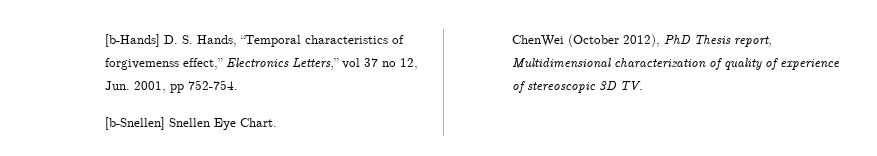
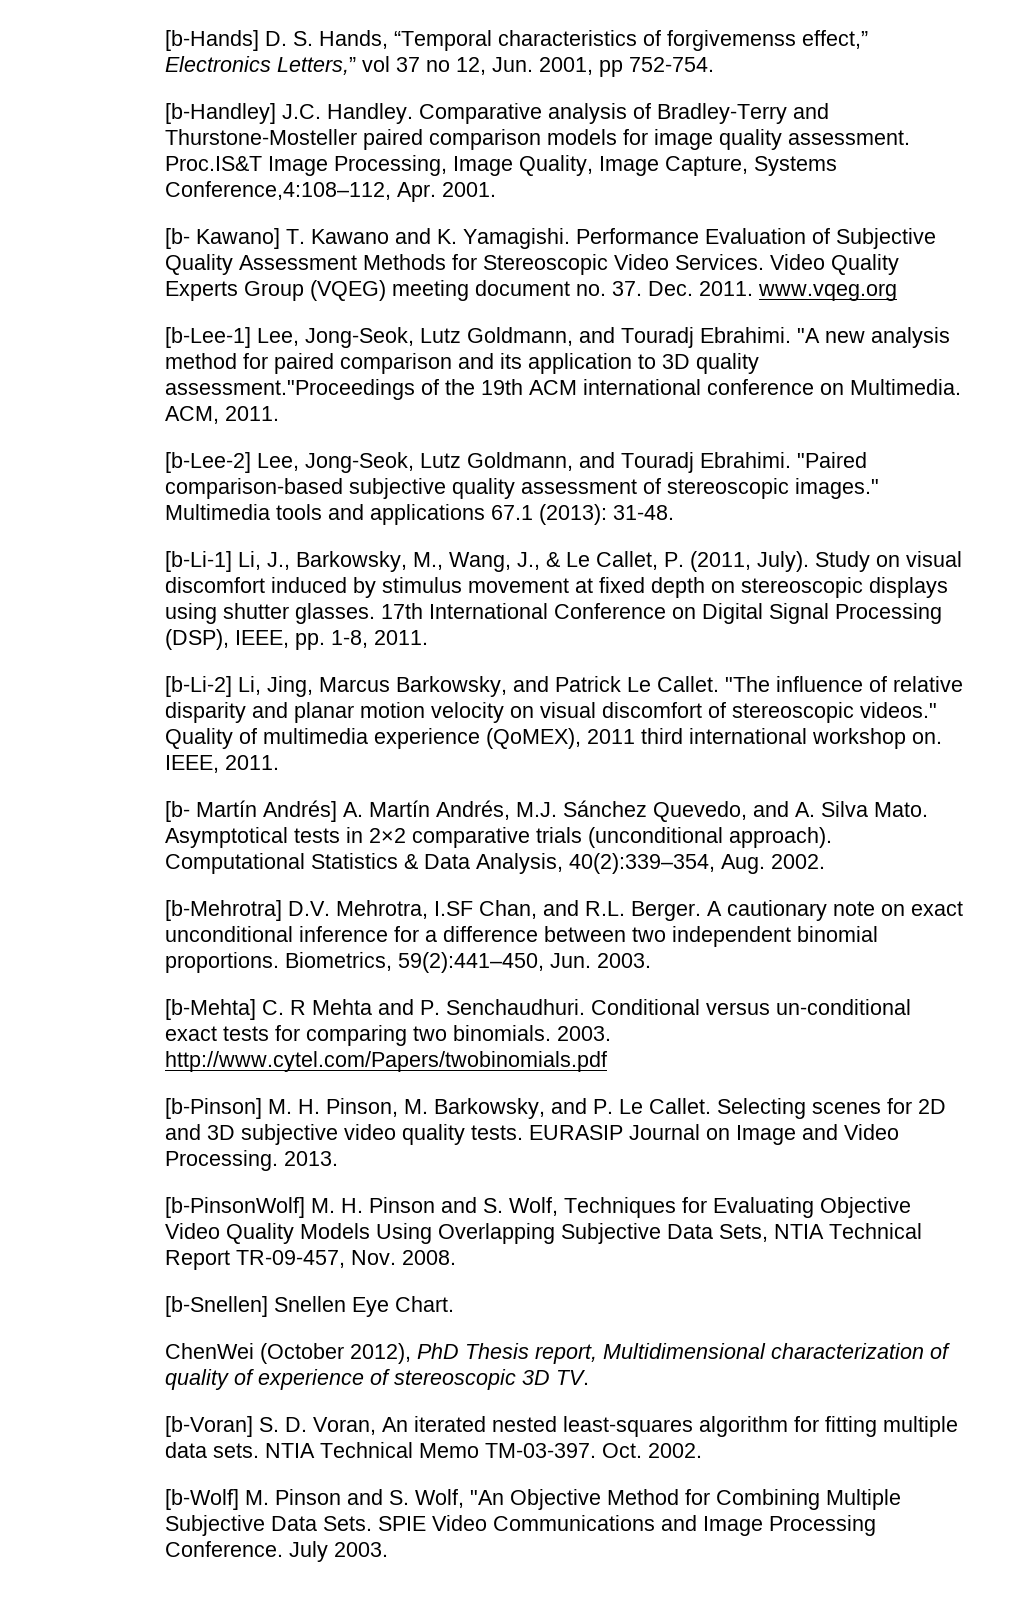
(238, 85) none -> [165,103,830,124] [165,129,911,150] [165,155,838,176] [165,181,497,202] [165,228,937,249] [165,254,900,275] [165,280,898,301] [165,327,951,348] [165,353,760,374] [165,379,962,400] [165,406,280,424] [165,452,868,473] [165,478,880,499] [165,504,675,525] [165,551,963,572] [165,577,949,598] [165,603,943,624] [165,629,429,650] [165,676,964,697] [165,702,938,723] [165,728,943,749] [165,755,280,773] [165,800,929,822] [165,827,833,848] [165,853,826,874] [165,900,964,921] [165,926,879,947] [165,952,652,973] [165,999,912,1020] [165,1025,612,1046] [165,1051,608,1072] [165,1098,947,1119] [165,1124,900,1145] [165,1150,339,1171] [165,1197,912,1218] [165,1223,923,1244] [165,1250,457,1270] // [b-Handley] J.C. Handley. Comparative analysis of Bradley-Terry and Thurstone-Mosteller paired comparison models for image quality assessment. Proc.IS&T Image Processing, Image Quality, Image Capture, Systems Conference,4:108–112, Apr. 2001. // [b- Kawano] T. Kawano and K. Yamagishi. Performance Evaluation of Subjective Quality Assessment Methods for Stereoscopic Video Services. Video Quality Experts Group (VQEG) meeting document no. 37. Dec. 2011. www.vqeg.org // [b-Lee-1] Lee, Jong-Seok, Lutz Goldmann, and Touradj Ebrahimi. "A new analysis method for paired comparison and its application to 3D quality assessment."Proceedings of the 19th ACM international conference on Multimedia. ACM, 2011. // [b-Lee-2] Lee, Jong-Seok, Lutz Goldmann, and Touradj Ebrahimi. "Paired comparison-based subjective quality assessment of stereoscopic images." Multimedia tools and applications 67.1 (2013): 31-48. // [b-Li-1] Li, J., Barkowsky, M., Wang, J., & Le Callet, P. (2011, July). Study on visual discomfort induced by stimulus movement at fixed depth on stereoscopic displays using shutter glasses. 17th International Conference on Digital Signal Processing (DSP), IEEE, pp. 1-8, 2011. // [b-Li-2] Li, Jing, Marcus Barkowsky, and Patrick Le Callet. "The influence of relative disparity and planar motion velocity on visual discomfort of stereoscopic videos." Quality of multimedia experience (QoMEX), 2011 third international workshop on. IEEE, 2011. // [b- Martín Andrés] A. Martín Andrés, M.J. Sánchez Quevedo, and A. Silva Mato. Asymptotical tests in 2×2 comparative trials (unconditional approach). Computational Statistics & Data Analysis, 40(2):339–354, Aug. 2002. // [b-Mehrotra] D.V. Mehrotra, I.SF Chan, and R.L. Berger. A cautionary note on exact unconditional inference for a difference between two independent binomial proportions. Biometrics, 59(2):441–450, Jun. 2003. // [b-Mehta] C. R Mehta and P. Senchaudhuri. Conditional versus un-conditional exact tests for comparing two binomials. 2003. http://www.cytel.com/Papers/twobinomials.pdf // [b-Pinson] M. H. Pinson, M. Barkowsky, and P. Le Callet. Selecting scenes for 2D and 3D subjective video quality tests. EURASIP Journal on Image and Video Processing. 2013. // [b-PinsonWolf] M. H. Pinson and S. Wolf, Techniques for Evaluating Objective Video Quality Models Using Overlapping Subjective Data Sets, NTIA Technical Report TR-09-457, Nov. 2008.
(643, 85) none -> [165,1416,959,1437] [165,1442,703,1458] [165,1489,902,1510] [165,1515,877,1536] [165,1541,389,1562] // [b-Voran] S. D. Voran, An iterated nested least-squares algorithm for fitting multiple data sets. NTIA Technical Memo TM-03-397. Oct. 2002. // [b-Wolf] M. Pinson and S. Wolf, "An Objective Method for Combining Multiple Subjective Data Sets. SPIE Video Communications and Image Processing Conference. July 2003.

